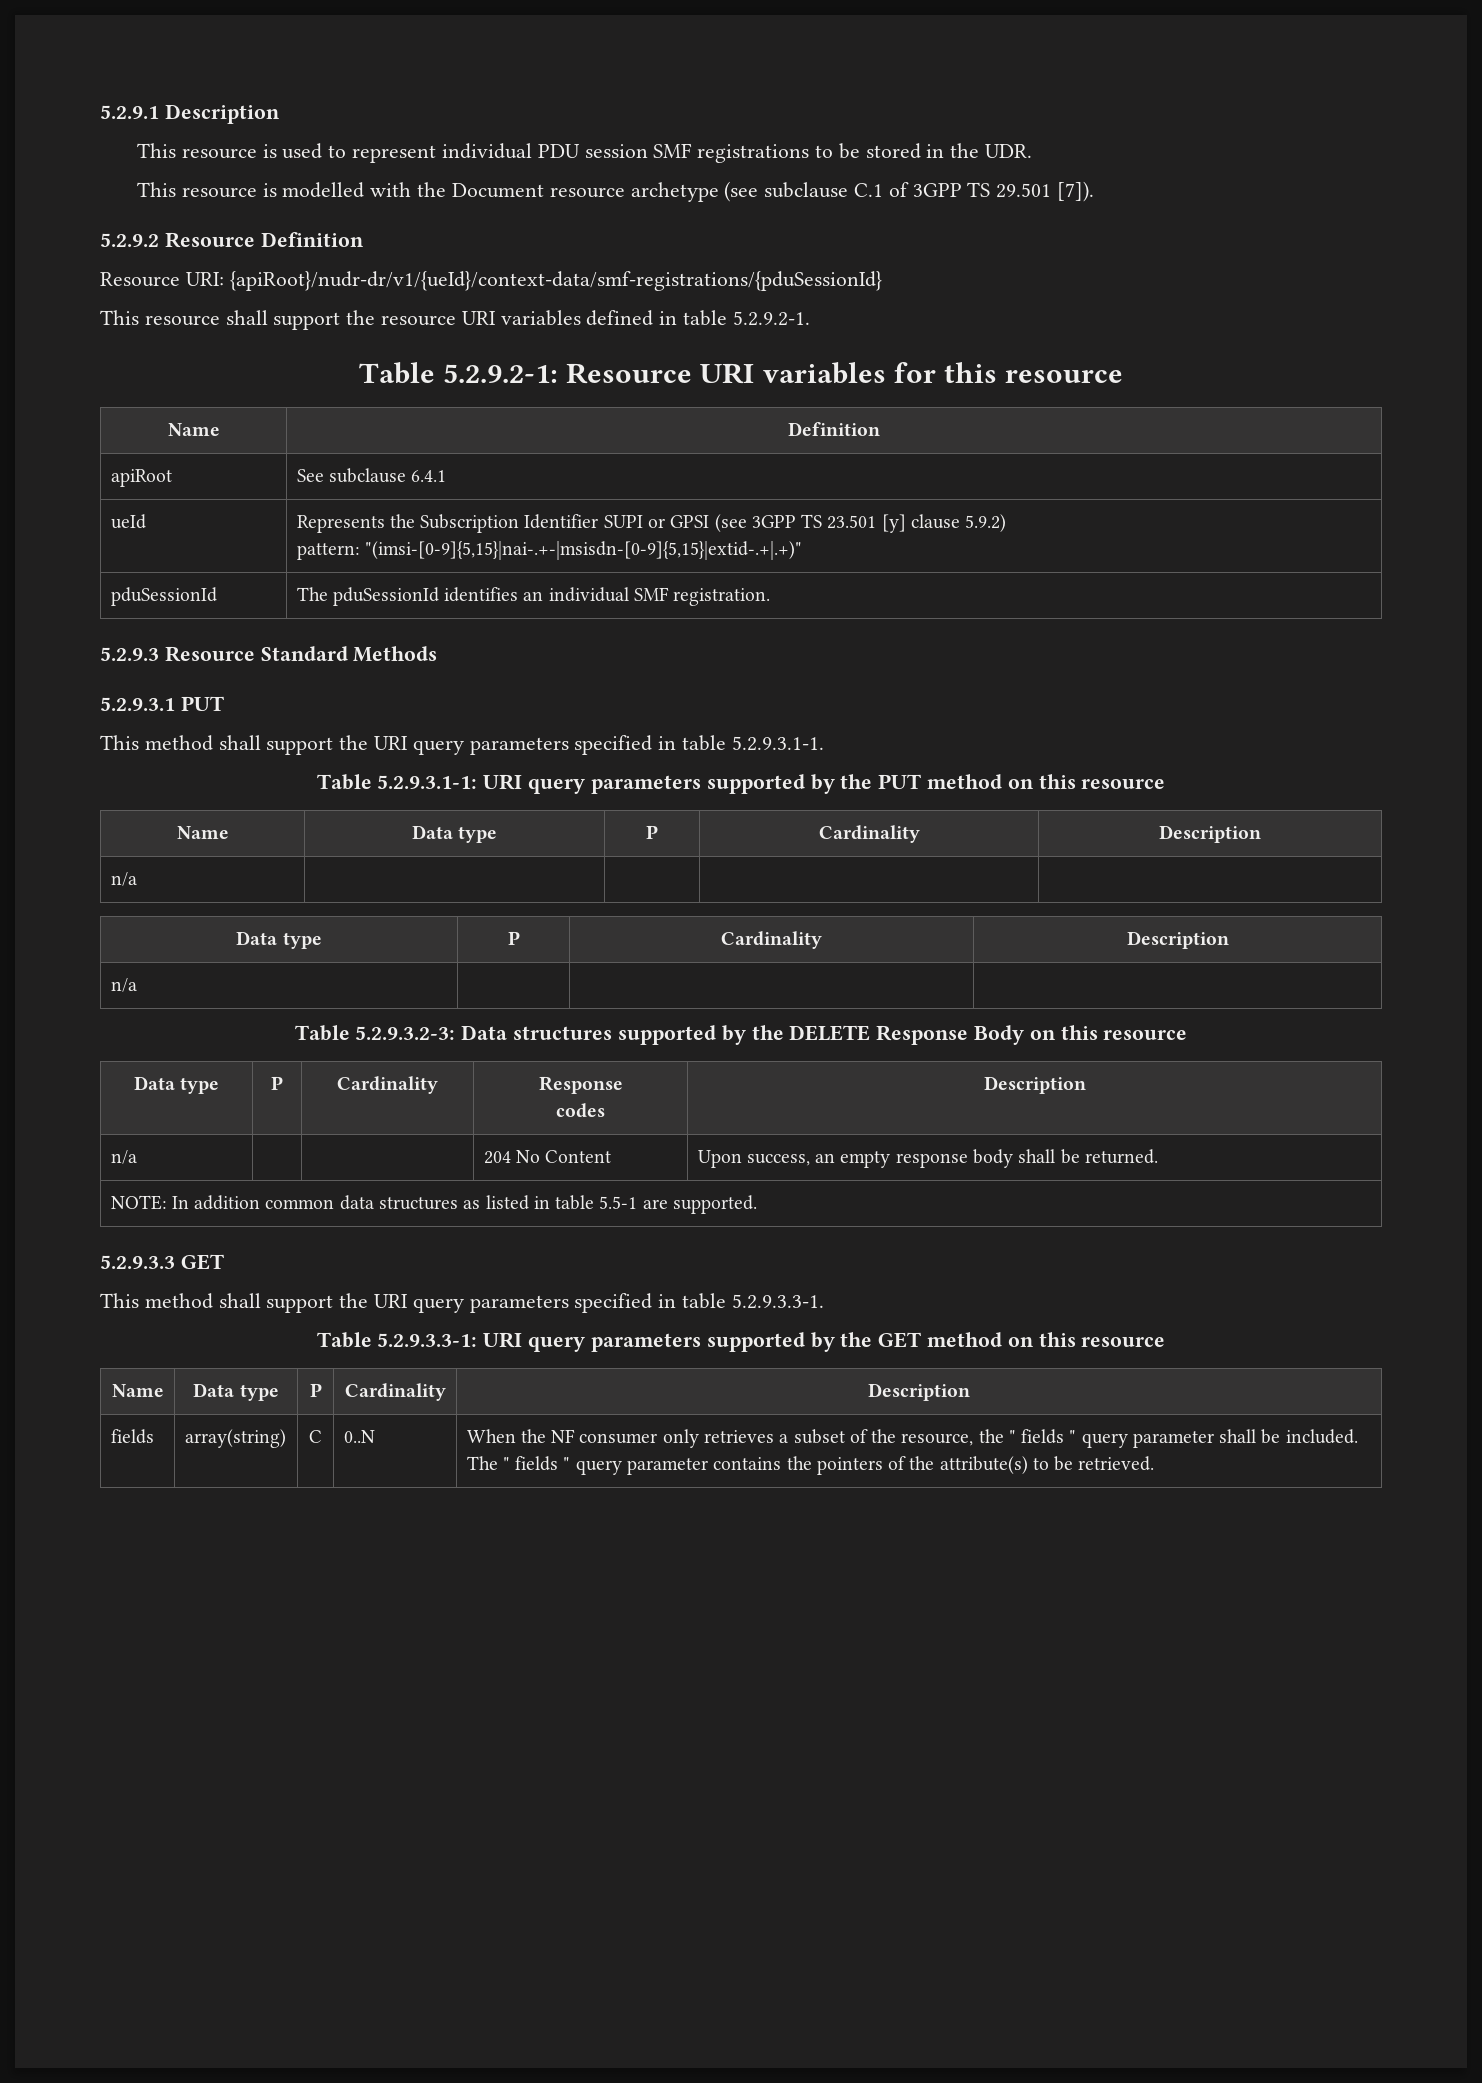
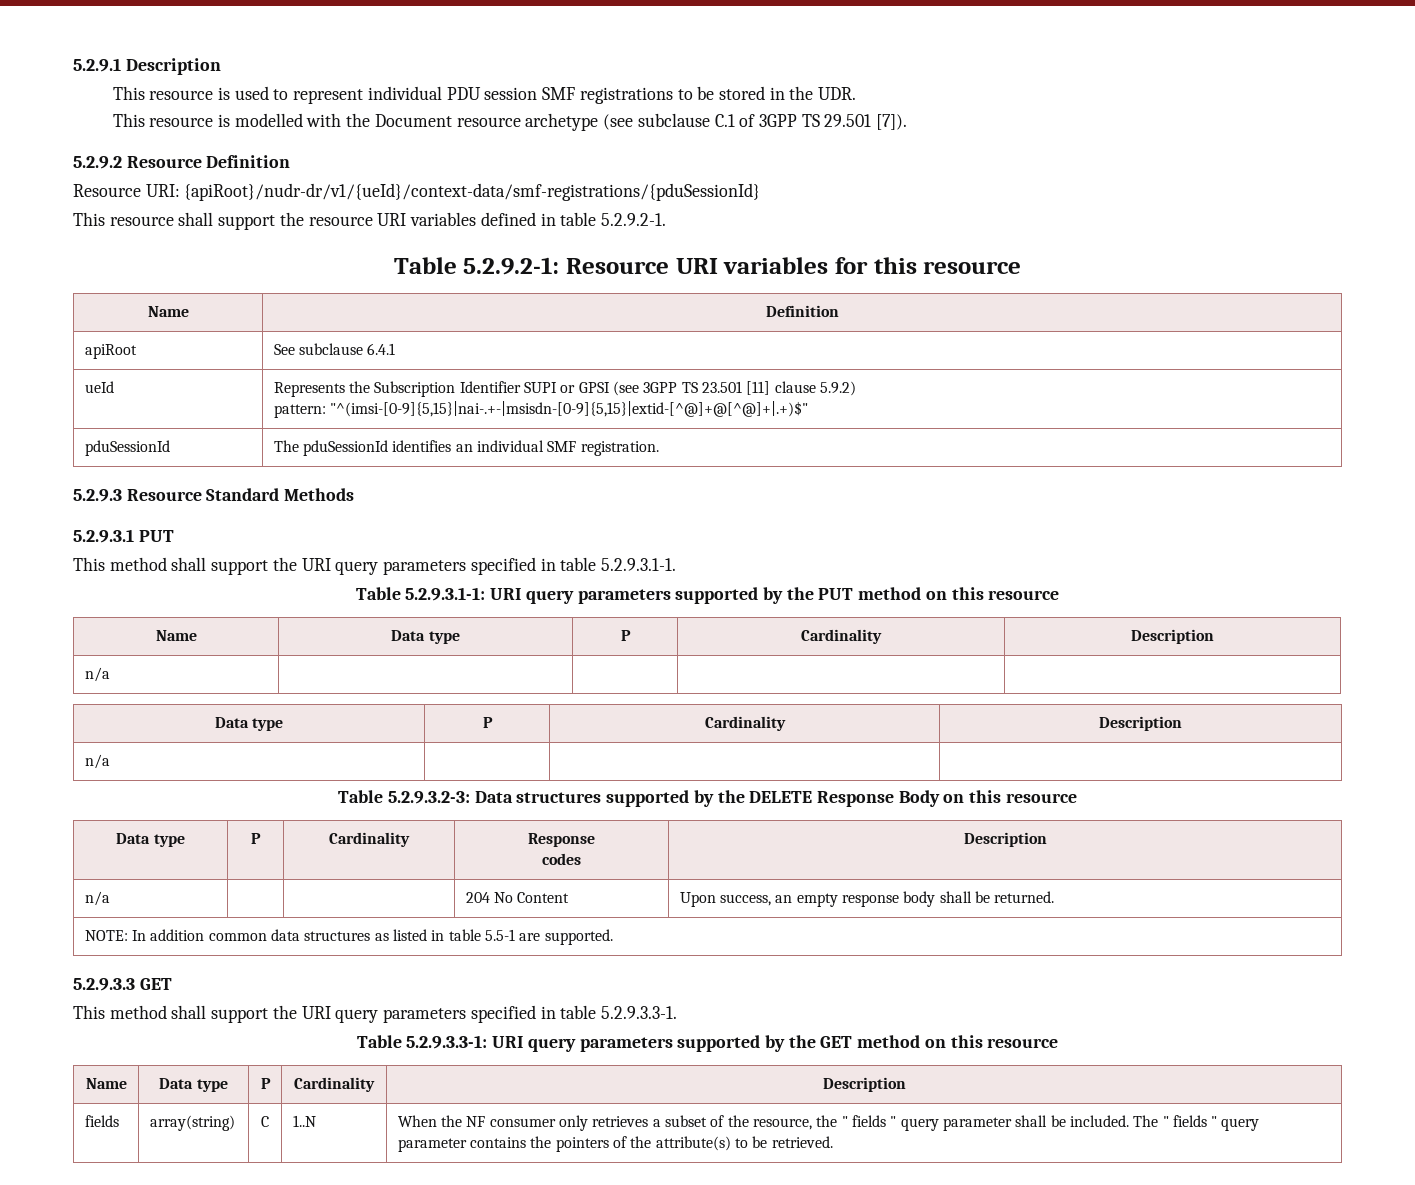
[881,514,906,533] [y] -> [746,381,771,395] [11]
[364,541,802,560] "(imsi-[0-9]{5,15}|nai-.+-|msisdn-[0-9]{5,15}|extid-.+|.+)" -> [330,401,809,417] "^(imsi-[0-9]{5,15}|nai-.+-|msisdn-[0-9]{5,15}|extid-[^@]+@[^@]+|.+)$"
[343,1430,375,1443] 0..N -> [292,1115,316,1127] 1..N

